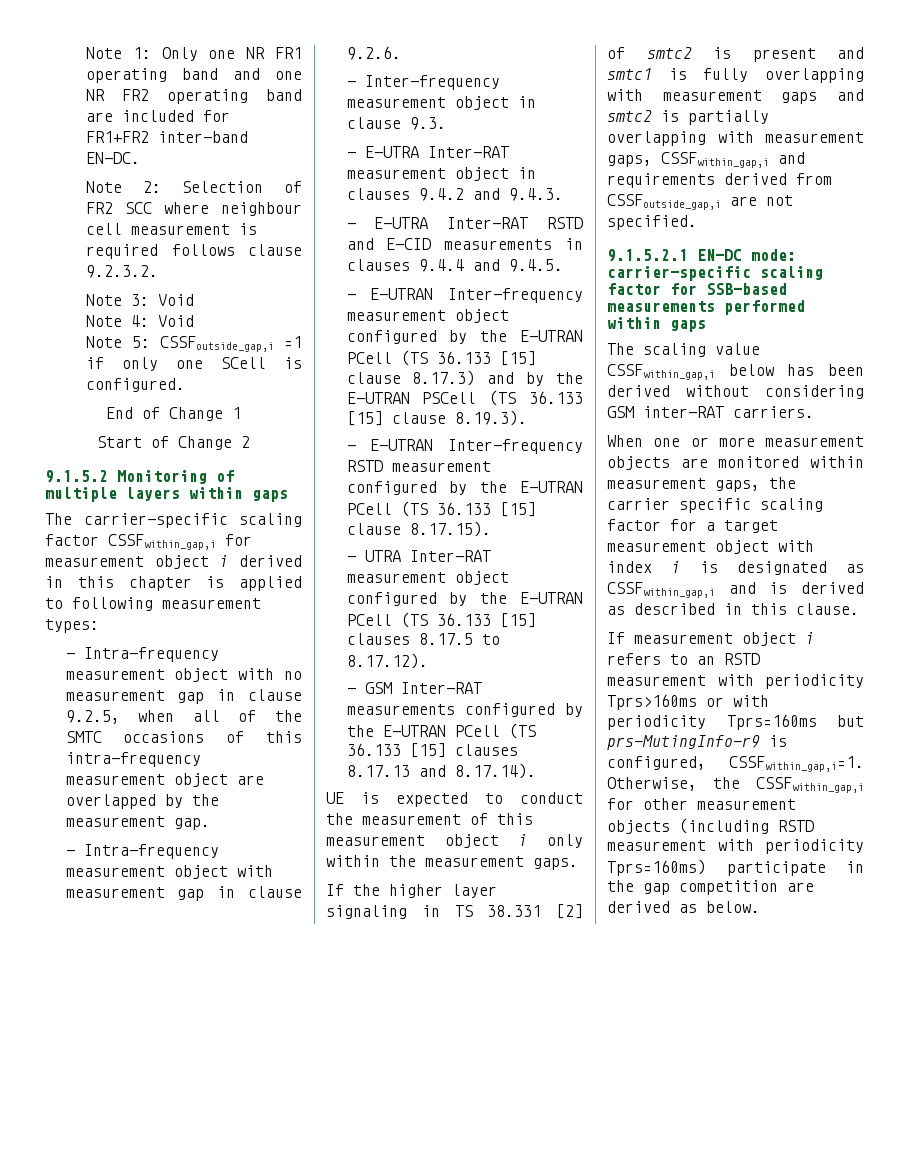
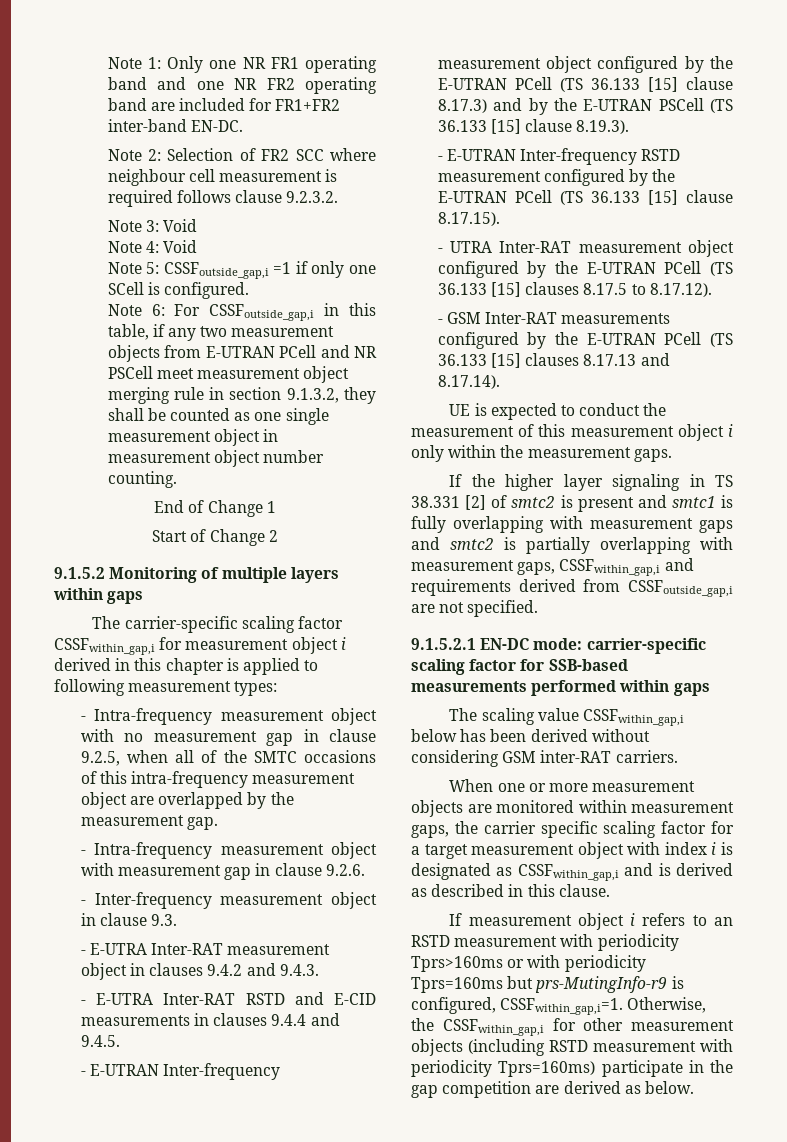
(186, 385) none -> [107,303,376,321] [107,324,335,341] [107,345,377,362] [107,366,350,383] [107,387,376,404] [107,408,329,425] [107,429,279,446] [107,450,325,467] [107,471,177,488] // Note 6: For CSSFoutside_gap,i in this table, if any two measurement objects from E-UTRAN PCell and NR PSCell meet measurement object merging rule in section 9.1.3.2, they shall be counted as one single measurement object in measurement object number counting.

